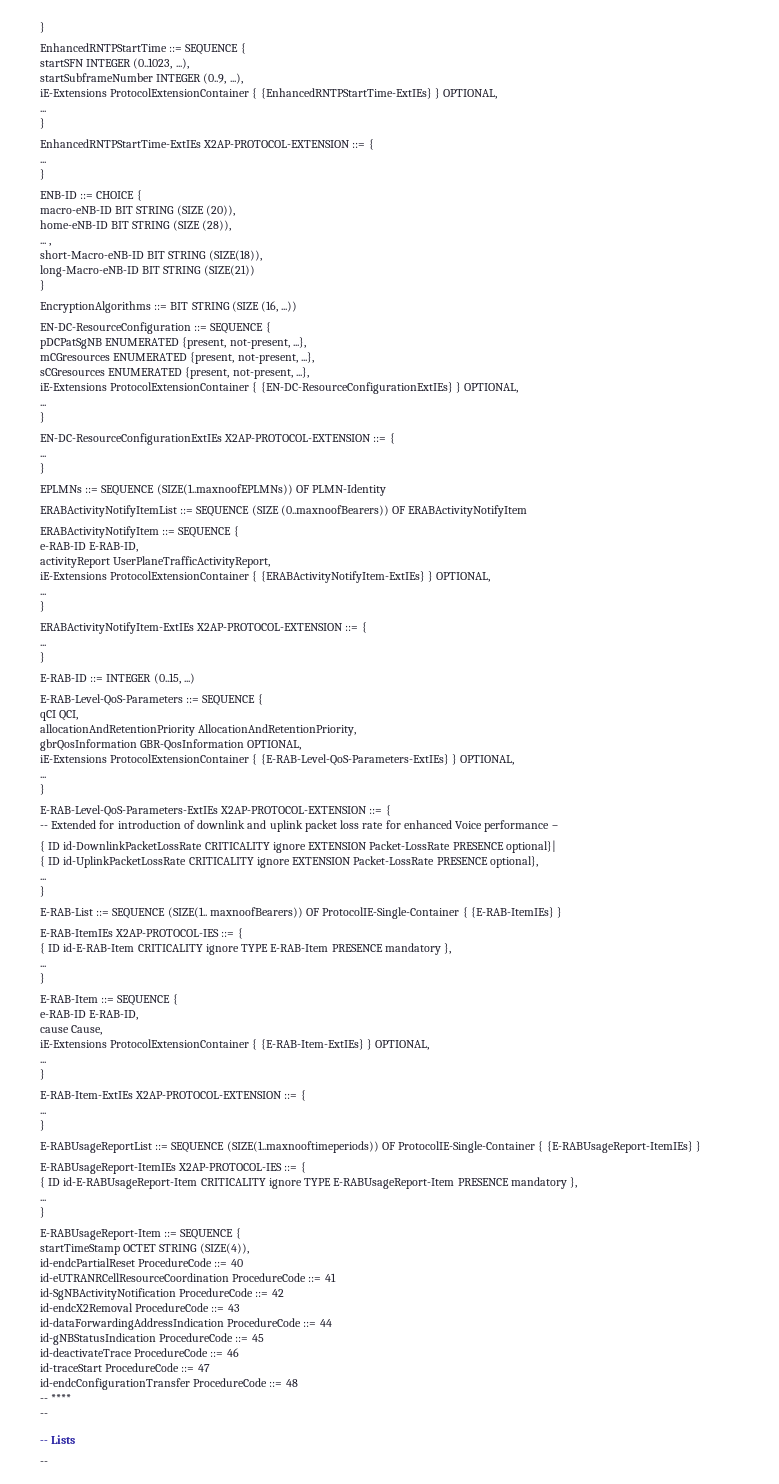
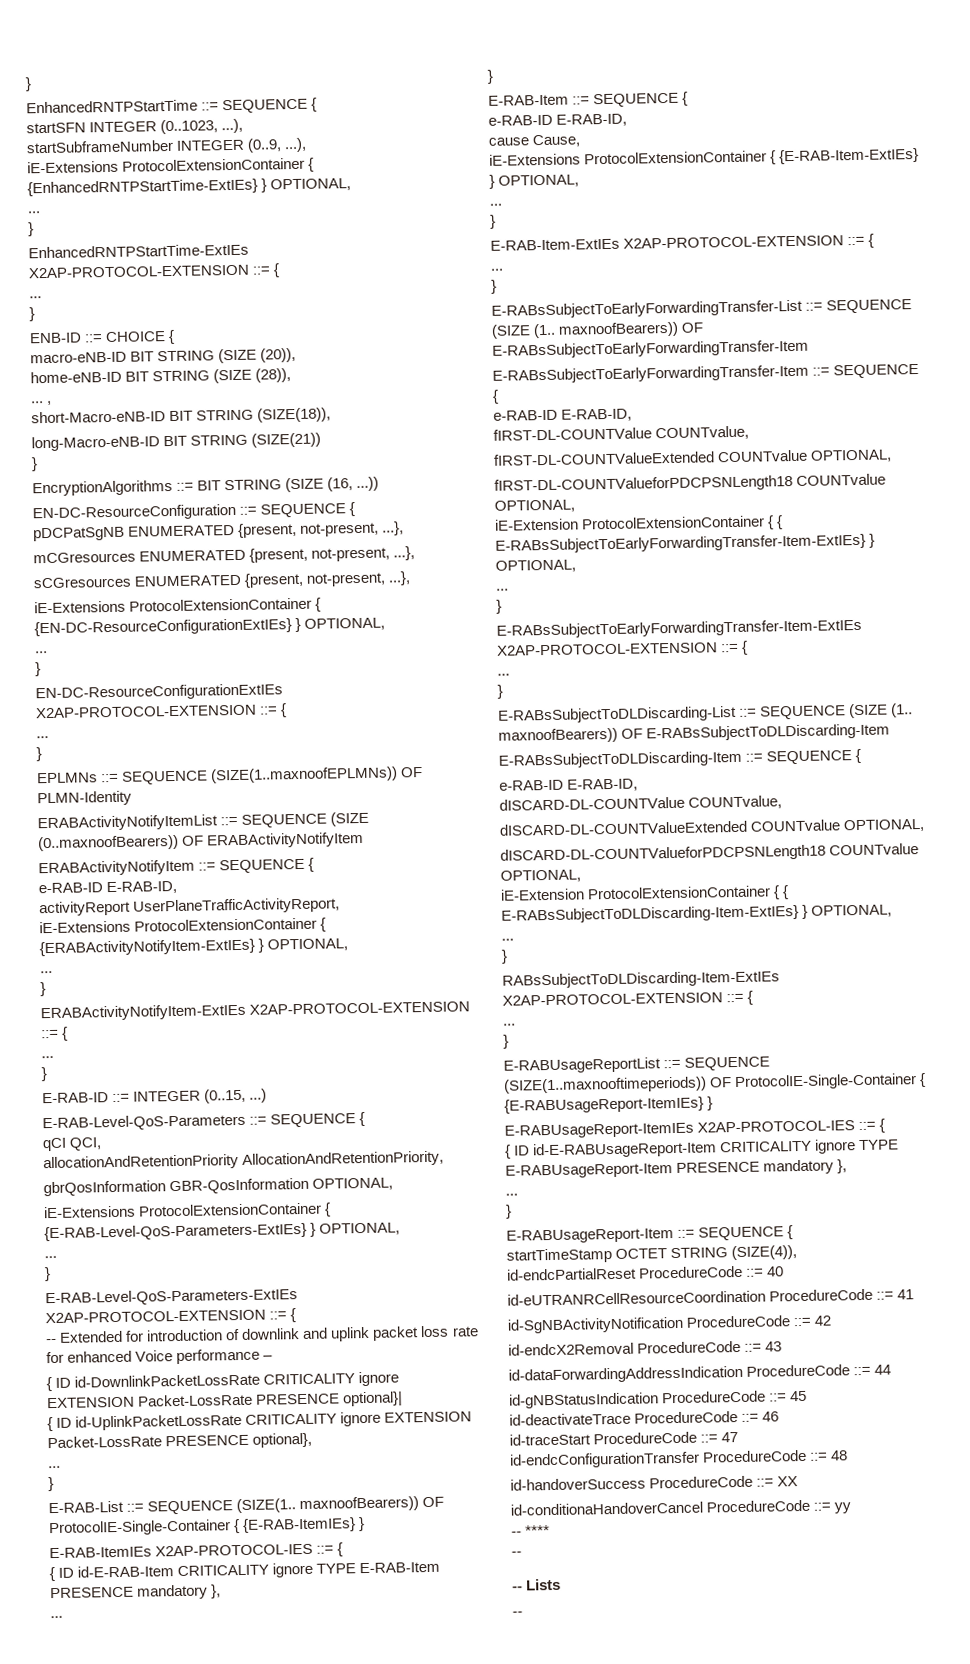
(45, 1125) none -> [491,299,913,319] [491,321,705,339] [492,339,809,359] [492,363,920,384] [492,389,499,404] [493,408,633,422] [493,425,750,441] [493,449,893,466] [494,473,887,494] [494,499,575,513] [494,515,784,531] [495,533,876,554] [495,559,576,573] [496,588,509,591] [496,599,502,614] [496,618,862,639] [497,640,749,656] [497,673,510,676] [497,684,503,699] [498,703,914,724] [498,723,891,744] [498,748,862,769] [499,778,639,792] [499,795,783,811] [499,818,926,836] [500,843,920,864] [500,869,581,883] [500,885,790,901] [501,904,893,924] [501,938,514,941] [501,949,508,964] [502,970,780,989] [502,990,754,1006] [503,1023,516,1026] [503,1034,509,1049] // E-RABsSubjectToEarlyForwardingTransfer-List ::= SEQUENCE (SIZE (1.. maxnoofBearers)) OF E-RABsSubjectToEarlyForwardingTransfer-Item // E-RABsSubjectToEarlyForwardingTransfer-Item ::= SEQUENCE { // e-RAB-ID E-RAB-ID, // fIRST-DL-COUNTValue COUNTvalue, // fIRST-DL-COUNTValueExtended COUNTvalue OPTIONAL, // fIRST-DL-COUNTValueforPDCPSNLength18 COUNTvalue OPTIONAL, // iE-Extension ProtocolExtensionContainer { { E-RABsSubjectToEarlyForwardingTransfer-Item-ExtIEs} } OPTIONAL, // ... // } // E-RABsSubjectToEarlyForwardingTransfer-Item-ExtIEs X2AP-PROTOCOL-EXTENSION ::= { // ... // } // E-RABsSubjectToDLDiscarding-List ::= SEQUENCE (SIZE (1.. maxnoofBearers)) OF E-RABsSubjectToDLDiscarding-Item // E-RABsSubjectToDLDiscarding-Item ::= SEQUENCE { // e-RAB-ID E-RAB-ID, // dISCARD-DL-COUNTValue COUNTvalue, // dISCARD-DL-COUNTValueExtended COUNTvalue OPTIONAL, // dISCARD-DL-COUNTValueforPDCPSNLength18 COUNTvalue OPTIONAL, // iE-Extension ProtocolExtensionContainer { { E-RABsSubjectToDLDiscarding-Item-ExtIEs} } OPTIONAL, // ... // } // RABsSubjectToDLDiscarding-Item-ExtIEs X2AP-PROTOCOL-EXTENSION ::= { // ... // }
(298, 1383) none -> [510,1475,799,1491] [510,1499,852,1516] // id-handoverSuccess ProcedureCode ::= XX // id-conditionaHandoverCancel ProcedureCode ::= yy

